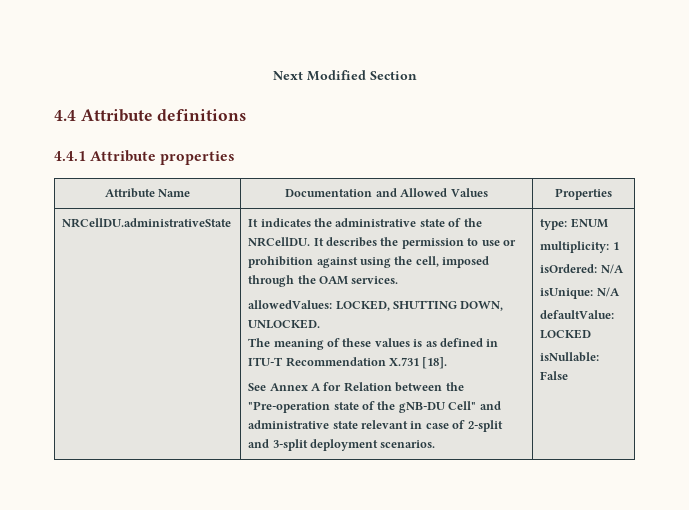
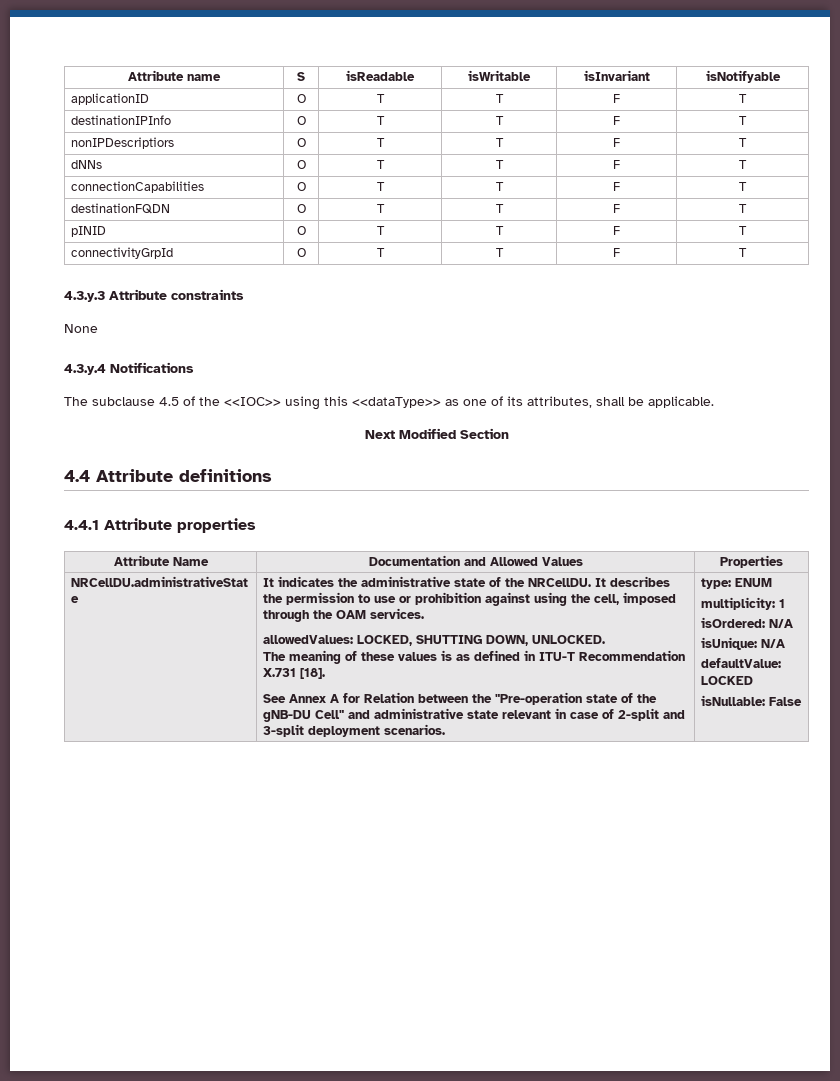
(272, 75) none -> [128,70,221,81] [297,72,305,81] [346,70,415,81] [468,70,531,81] [583,70,650,81] [705,70,781,83] [70,93,149,105] [296,94,306,103] [376,94,385,103] [495,94,504,103] [613,94,620,103] [739,94,747,103] [70,115,171,125] [296,116,306,125] [376,116,385,125] [495,116,504,125] [613,116,620,125] [739,116,747,125] [70,137,174,149] [296,138,306,147] [376,138,385,147] [495,138,504,147] [613,138,620,147] [739,138,747,147] [70,160,102,169] [296,160,306,169] [376,160,385,169] [495,160,504,169] [613,160,620,169] [739,160,747,169] [70,181,204,193] [296,182,306,191] [376,182,385,191] [495,182,504,191] [613,182,620,191] [739,182,747,191] [70,203,170,214] [296,204,306,213] [376,204,385,213] [495,204,504,213] [613,204,620,213] [739,204,747,213] [70,226,106,237] [296,226,306,235] [376,226,385,235] [495,226,504,235] [613,226,620,235] [739,226,747,235] [70,247,173,259] [296,248,306,257] [376,248,385,257] [495,248,504,257] [613,248,620,257] [739,248,747,257] [64,289,244,302] [64,324,98,333] [64,362,194,375] [64,396,714,410] Attribute name | S | isReadable | isWritable | isInvariant | isNotifyable // applicationID | O | T | T | F | T // destinationIPInfo | O | T | T | F | T // nonIPDescriptiors | O | T | T | F | T // dNNs | O | T | T | F | T // connectionCapabilities | O | T | T | F | T // destinationFQDN | O | T | T | F | T // pINID | O | T | T | F | T // connectivityGrpId | O | T | T | F | T // 4.3.y.3 Attribute constraints // None // 4.3.y.4 Notifications // The subclause 4.5 of the <<IOC>> using this <<dataType>> as one of its attributes, shall be applicable. //

